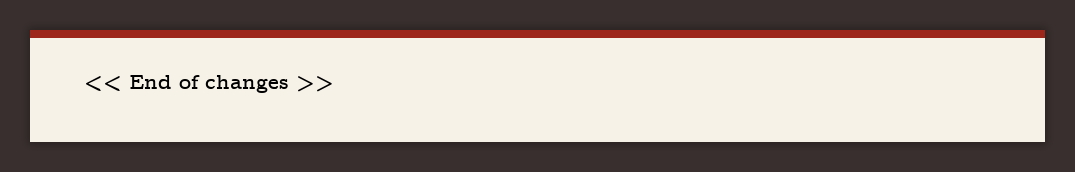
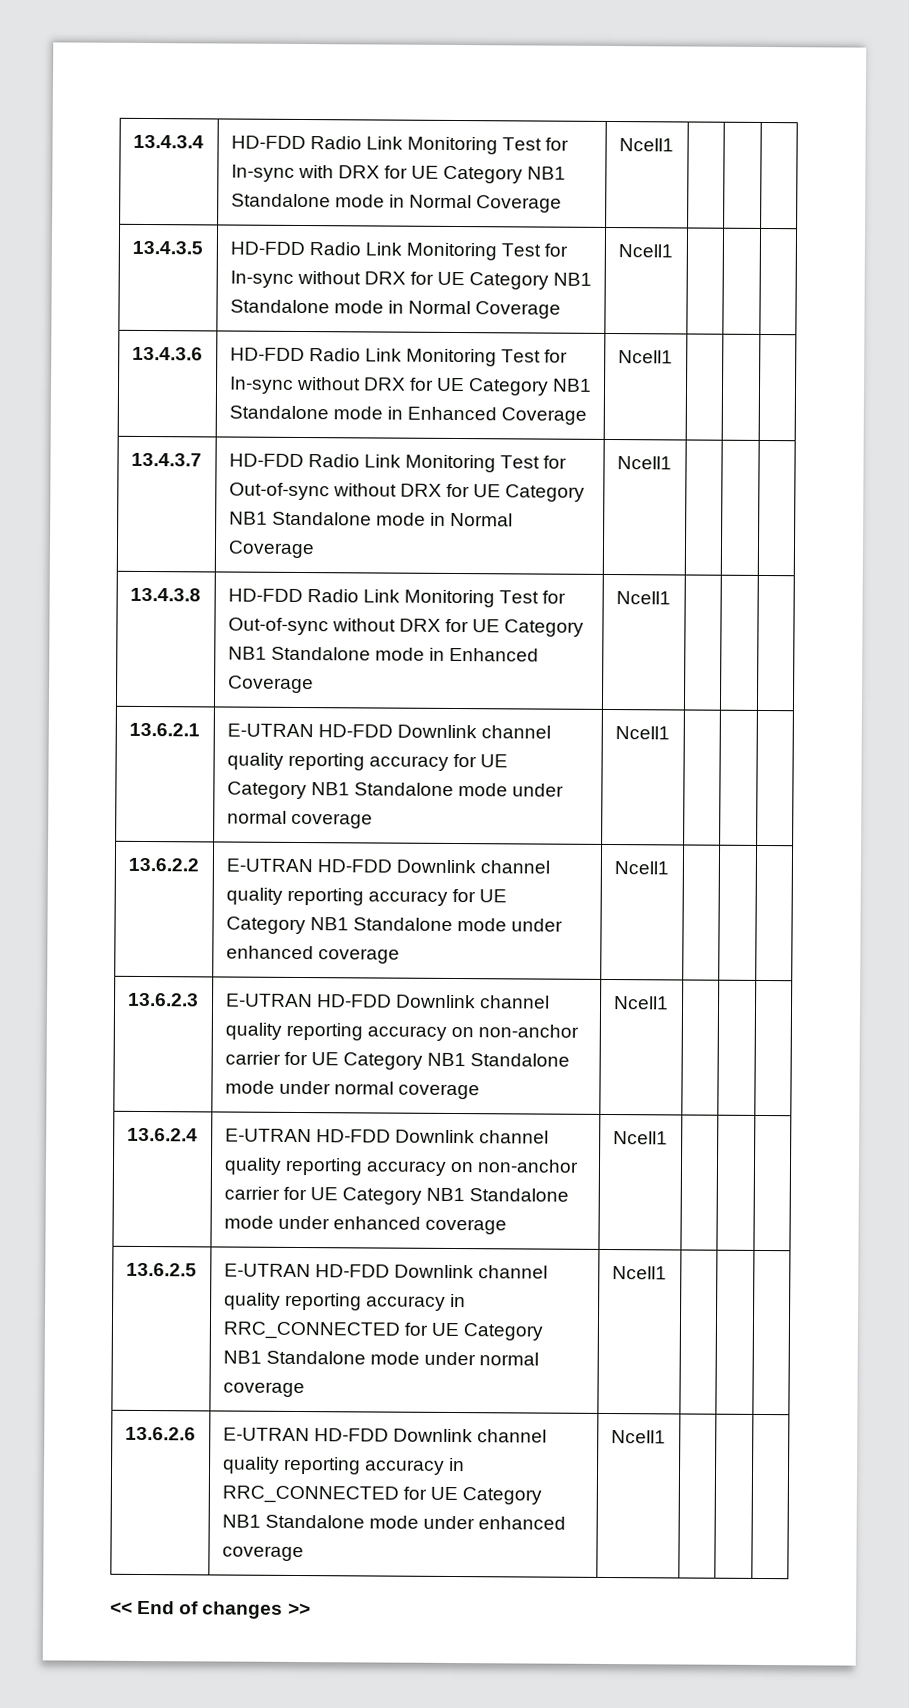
(84, 83) none -> [132,134,204,149] [230,135,570,155] [230,164,567,184] [230,193,563,213] [618,138,674,152] [131,240,203,255] [229,241,569,261] [229,270,593,290] [229,299,562,319] [617,244,673,258] [131,346,203,361] [229,347,569,367] [228,376,593,396] [228,405,588,425] [617,350,673,364] [130,452,202,467] [228,453,568,473] [228,482,586,502] [228,511,514,527] [227,540,315,559] [616,456,672,470] [129,587,201,602] [227,588,567,608] [227,617,585,637] [227,646,540,662] [227,675,314,694] [615,591,671,605] [128,722,200,737] [226,723,551,739] [226,752,509,771] [226,781,565,800] [226,810,373,829] [614,726,670,740] [127,857,199,872] [225,858,550,874] [225,887,508,906] [225,916,564,935] [225,945,400,964] [613,861,669,875] [127,992,199,1007] [225,993,550,1009] [224,1022,580,1041] [224,1051,571,1070] [224,1080,480,1100] [613,996,669,1010] [126,1127,198,1142] [224,1128,549,1144] [223,1157,580,1176] [223,1186,570,1205] [223,1215,507,1235] [612,1131,668,1145] [125,1262,197,1277] [223,1263,548,1279] [223,1292,466,1311] [222,1321,543,1341] [222,1350,540,1366] [222,1381,305,1398] [611,1266,667,1280] [124,1426,196,1441] [222,1427,547,1443] [221,1456,465,1475] [221,1485,542,1505] [221,1514,567,1530] [221,1545,304,1562] [610,1430,666,1444] 13.4.3.4 | HD-FDD Radio Link Monitoring Test for In-sync with DRX for UE Category NB1 Standalone mode in Normal Coverage | Ncell1 | | | // 13.4.3.5 | HD-FDD Radio Link Monitoring Test for In-sync without DRX for UE Category NB1 Standalone mode in Normal Coverage | Ncell1 | | | // 13.4.3.6 | HD-FDD Radio Link Monitoring Test for In-sync without DRX for UE Category NB1 Standalone mode in Enhanced Coverage | Ncell1 | | | // 13.4.3.7 | HD-FDD Radio Link Monitoring Test for Out-of-sync without DRX for UE Category NB1 Standalone mode in Normal Coverage | Ncell1 | | | // 13.4.3.8 | HD-FDD Radio Link Monitoring Test for Out-of-sync without DRX for UE Category NB1 Standalone mode in Enhanced Coverage | Ncell1 | | | // 13.6.2.1 | E-UTRAN HD-FDD Downlink channel quality reporting accuracy for UE Category NB1 Standalone mode under normal coverage | Ncell1 | | | // 13.6.2.2 | E-UTRAN HD-FDD Downlink channel quality reporting accuracy for UE Category NB1 Standalone mode under enhanced coverage | Ncell1 | | | // 13.6.2.3 | E-UTRAN HD-FDD Downlink channel quality reporting accuracy on non-anchor carrier for UE Category NB1 Standalone mode under normal coverage | Ncell1 | | | // 13.6.2.4 | E-UTRAN HD-FDD Downlink channel quality reporting accuracy on non-anchor carrier for UE Category NB1 Standalone mode under enhanced coverage | Ncell1 | | | // 13.6.2.5 | E-UTRAN HD-FDD Downlink channel quality reporting accuracy in RRC_CONNECTED for UE Category NB1 Standalone mode under normal coverage | Ncell1 | | | // 13.6.2.6 | E-UTRAN HD-FDD Downlink channel quality reporting accuracy in RRC_CONNECTED for UE Category NB1 Standalone mode under enhanced coverage | Ncell1 | | | //

